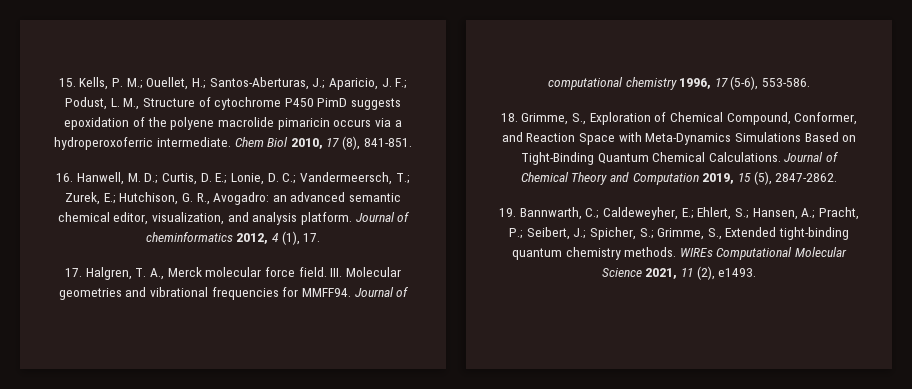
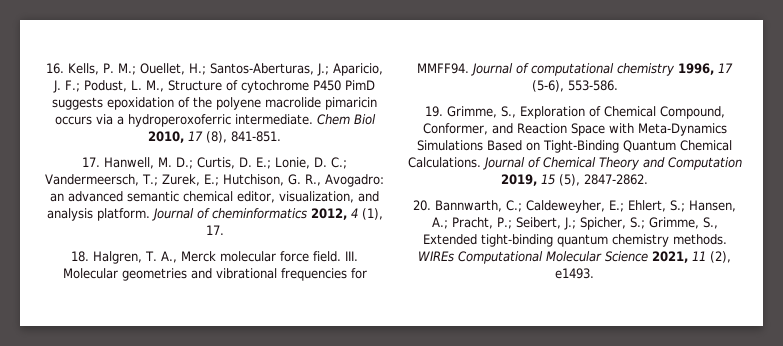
[58,78,76,87] 15. -> [46,63,65,74] 16.
[56,173,74,182] 16. -> [82,157,100,167] 17.
[65,268,83,277] 17. -> [71,251,90,262] 18.
[500,113,518,122] 18. -> [424,106,443,117] 19.
[499,208,517,217] 19. -> [413,200,431,211] 20.

